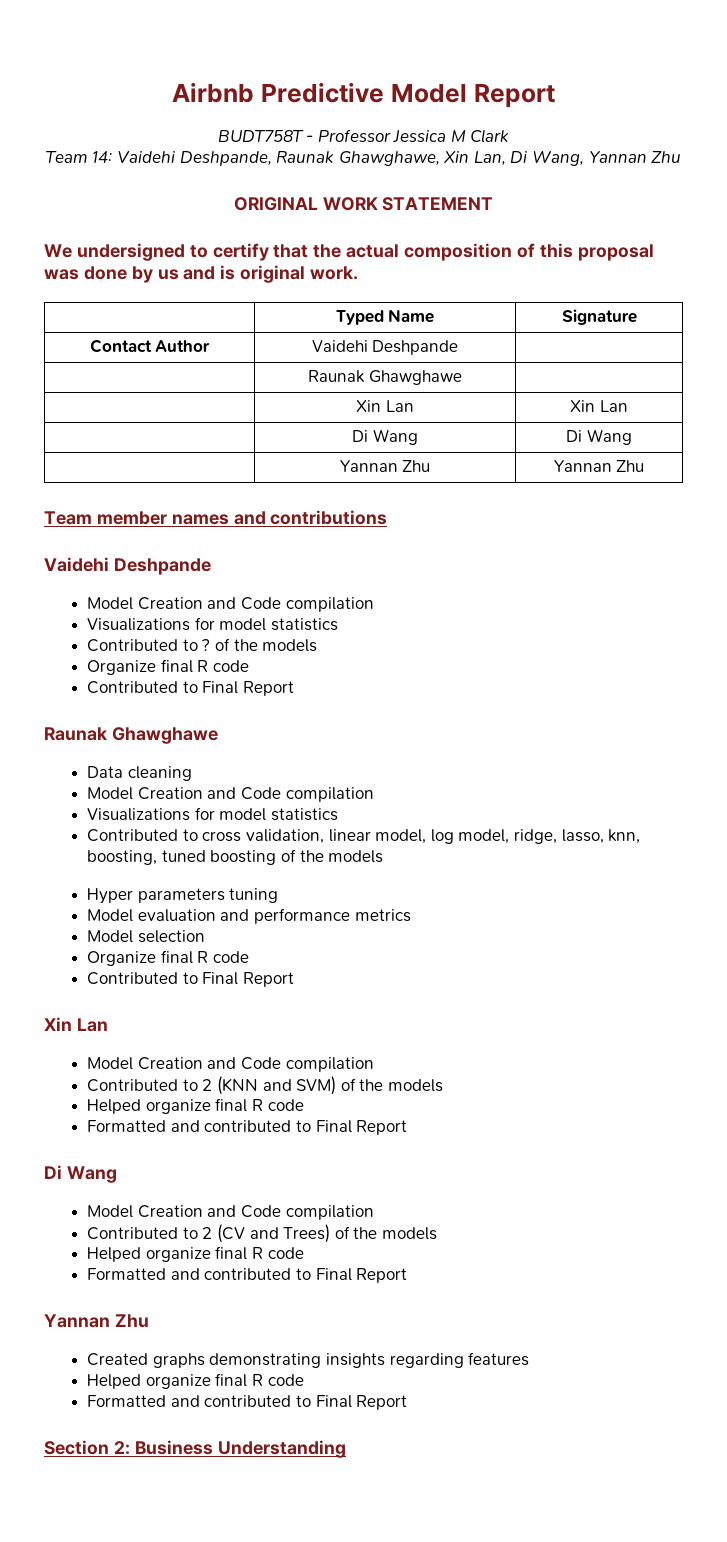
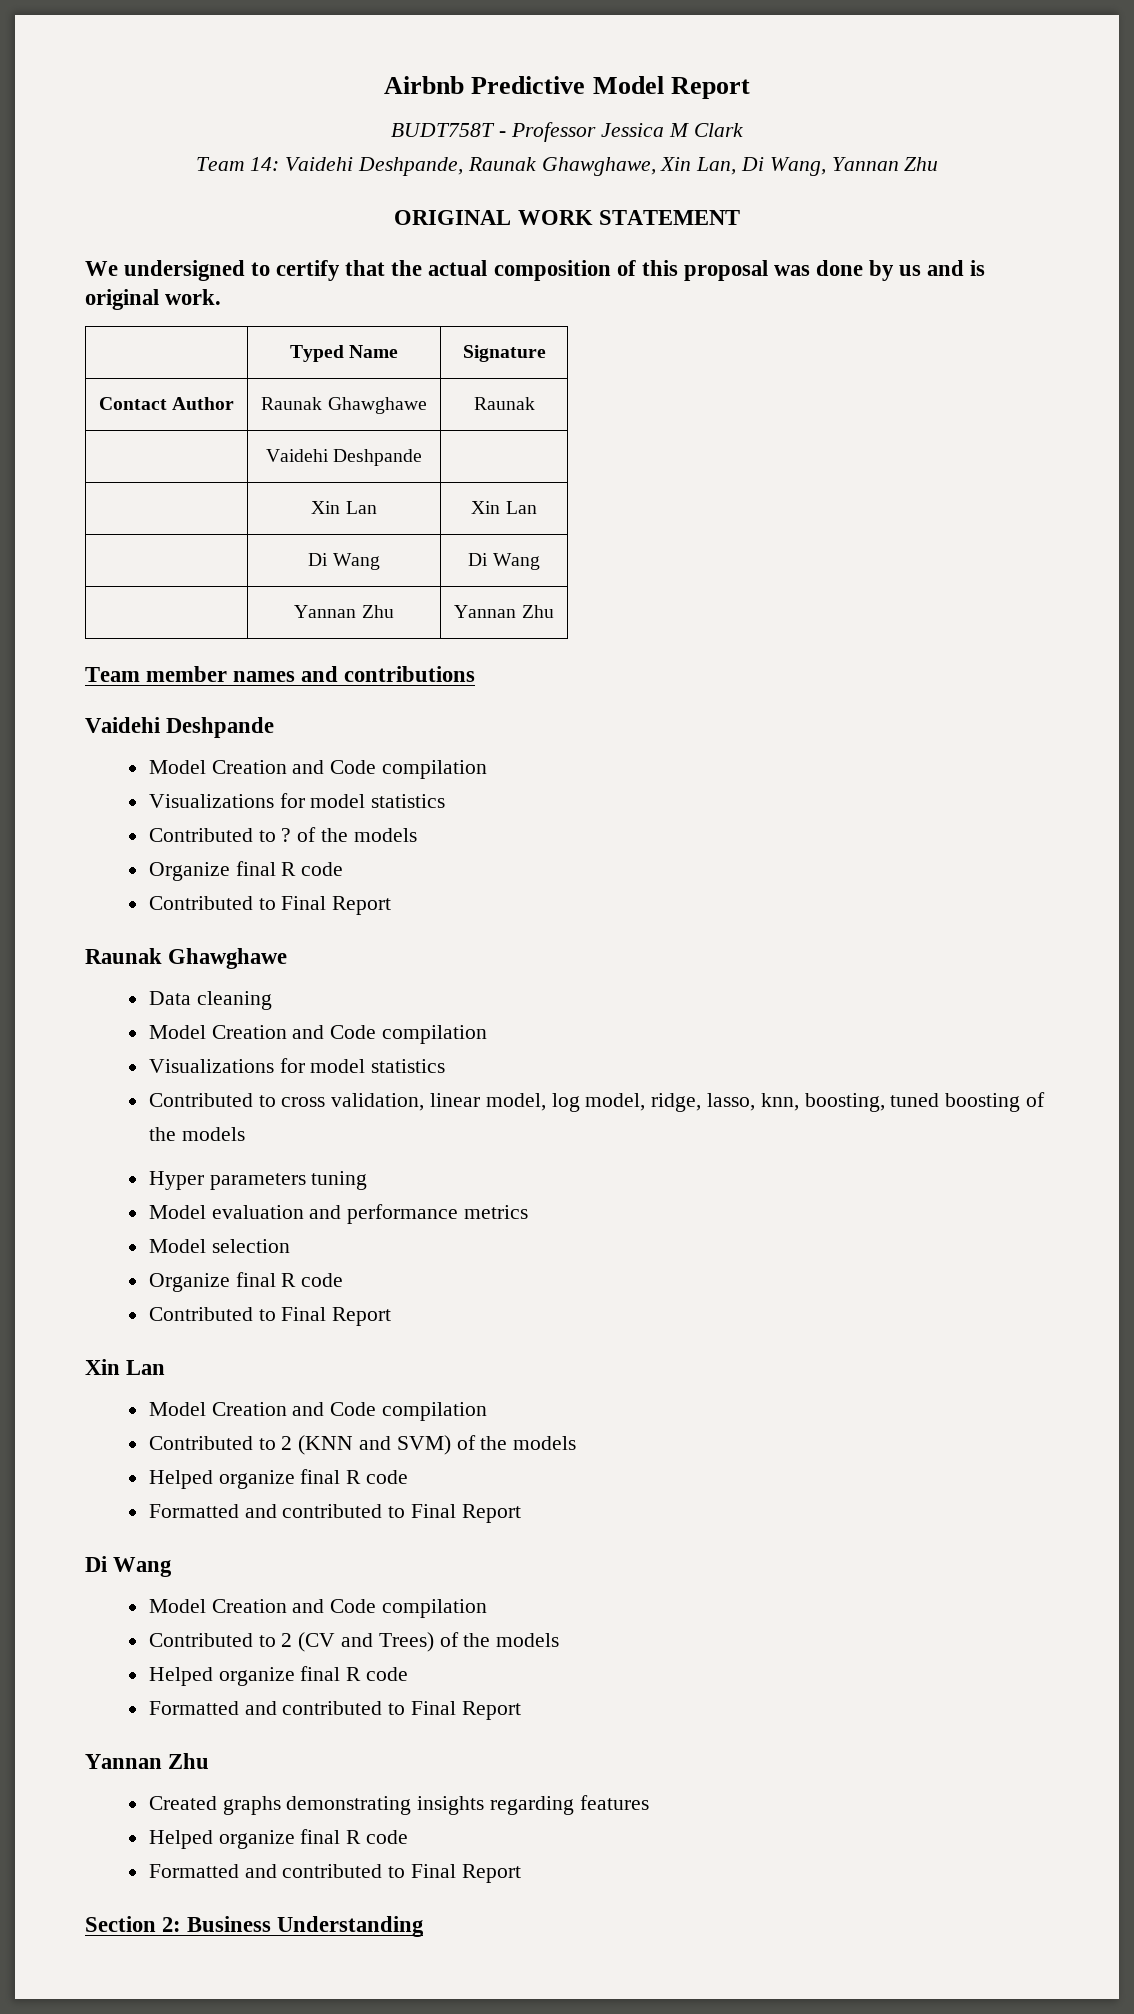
(211, 346) none -> [261,397,427,414] [473,397,535,410] | Raunak Ghawghawe | Raunak //
[308,370,462,385] // | Raunak Ghawghawe | -> (423, 457) none

